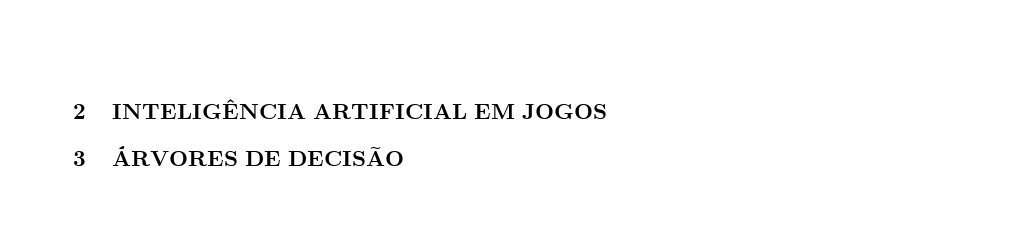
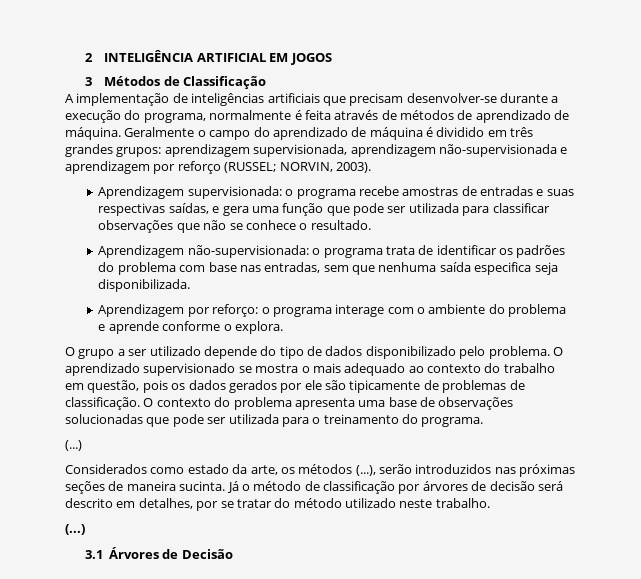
[112,146,405,166] ÁRVORES DE DECISÃO -> [104,76,267,89] [65,93,559,106] [65,110,570,123] [65,127,534,140] [65,144,568,157] [65,161,371,174] [98,186,574,199] [98,203,550,216] [98,220,371,233] [98,245,566,258] [98,262,558,275] [98,279,191,292] [98,304,567,317] [98,321,283,334] [65,346,563,359] [65,363,555,376] [65,380,525,393] [65,397,514,410] [65,414,484,427] [65,440,82,451] [65,464,576,477] [65,481,563,494] [65,498,490,511] [65,524,85,535] [84,547,233,559] Métodos de Classificação // A implementação de inteligências artificiais que precisam desenvolver-se durante a execução do programa, normalmente é feita através de métodos de aprendizado de máquina. Geralmente o campo do aprendizado de máquina é dividido em três grandes grupos: aprendizagem supervisionada, aprendizagem não-supervisionada e aprendizagem por reforço (RUSSEL; NORVIN, 2003). // Aprendizagem supervisionada: o programa recebe amostras de entradas e suas respectivas saídas, e gera uma função que pode ser utilizada para classificar observações que não se conhece o resultado. // Aprendizagem não-supervisionada: o programa trata de identificar os padrões do problema com base nas entradas, sem que nenhuma saída especifica seja disponibilizada. // Aprendizagem por reforço: o programa interage com o ambiente do problema e aprende conforme o explora. // O grupo a ser utilizado depende do tipo de dados disponibilizado pelo problema. O aprendizado supervisionado se mostra o mais adequado ao contexto do trabalho em questão, pois os dados gerados por ele são tipicamente de problemas de classificação. O contexto do problema apresenta uma base de observações solucionadas que pode ser utilizada para o treinamento do programa. // (...) // Considerados como estado da arte, os métodos (...), serão introduzidos nas próximas seções de maneira sucinta. Já o método de classificação por árvores de decisão será descrito em detalhes, por se tratar do método utilizado neste trabalho. // (...) // 3.1 Árvores de Decisão

